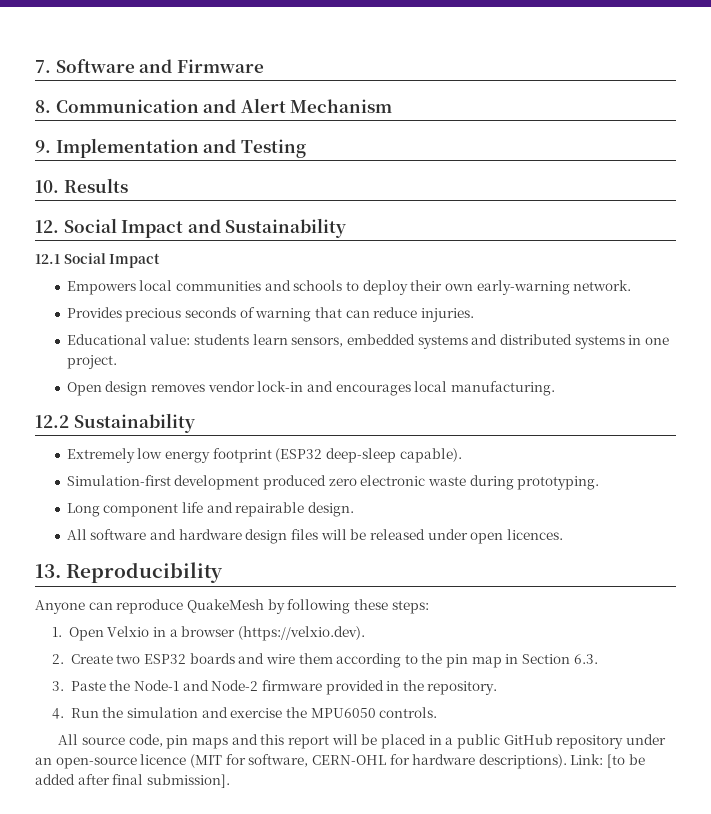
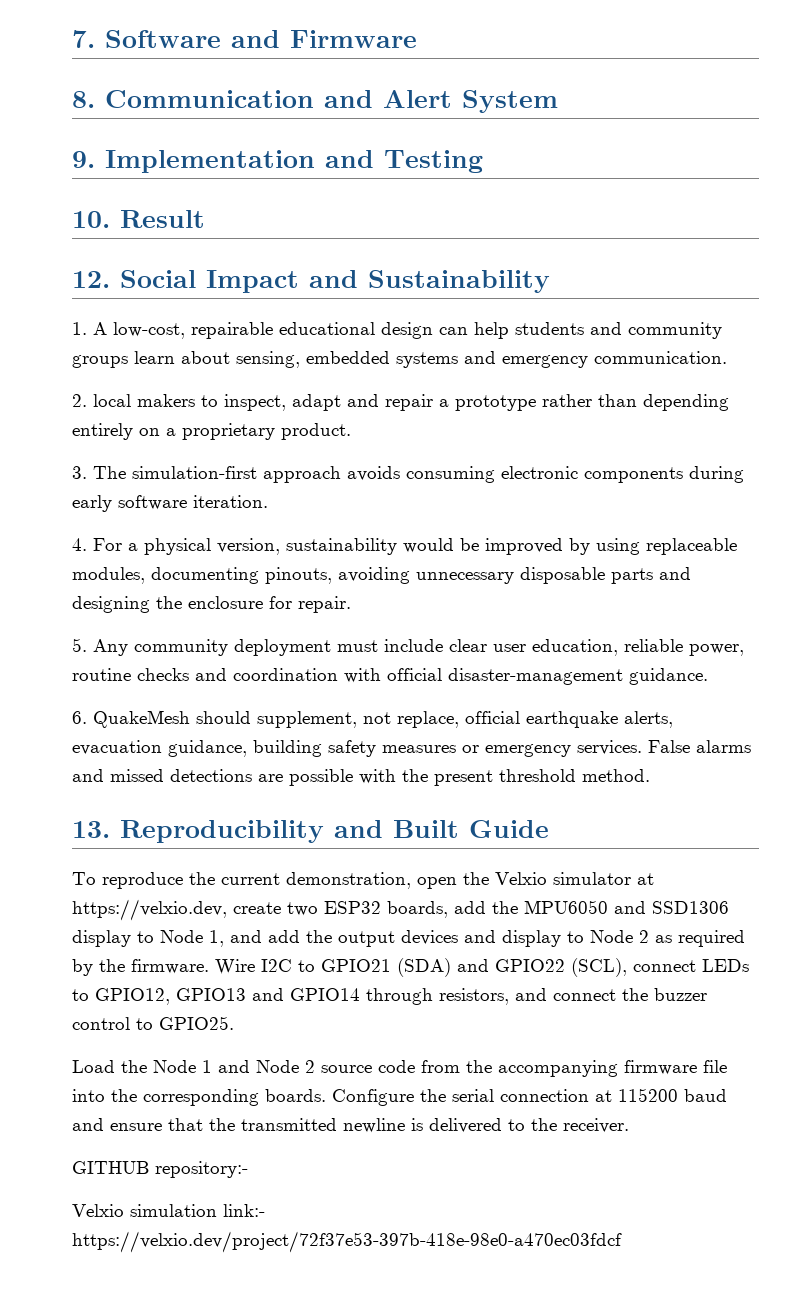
[290,99,393,113] Mechanism -> [462,90,558,113] System
[63,178,128,193] Results -> [120,210,205,228] Result
[35,253,161,268] [66,280,632,295] [66,307,474,322] [66,334,669,349] [66,355,117,369] [66,381,555,396] [35,413,195,433] [66,448,462,463] [66,475,600,490] [66,502,354,517] [66,529,563,544] [35,562,224,583] [35,599,429,614] [51,626,365,641] [51,653,598,668] [51,680,498,695] [51,707,438,719] [58,734,666,749] [35,754,645,769] [35,774,230,788] 12.1 Social Impact // Empowers local communities and schools to deploy their own early-warning network. // Provides precious seconds of warning that can reduce injuries. // Educational value: students learn sensors, embedded systems and distributed systems in one project. // Open design removes vendor lock-in and encourages local manufacturing. // 12.2 Sustainability // Extremely low energy footprint (ESP32 deep-sleep capable). // Simulation-first development produced zero electronic waste during prototyping. // Long component life and repairable design. // All software and hardware design files will be released under open licences. // 13. Reproducibility // Anyone can reproduce QuakeMesh by following these steps: // 1. Open Velxio in a browser (https://velxio.dev). // 2. Create two ESP32 boards and wire them according to the pin map in Section 6.3. // 3. Paste the Node-1 and Node-2 firmware provided in the repository. // 4. Run the simulation and exercise the MPU6050 controls. // All source code, pin maps and this report will be placed in a public GitHub repository under an open-source licence (MIT for software, CERN-OHL for hardware descriptions). Link: [to be added after final submission]. -> [72,322,722,339] [72,351,727,368] [72,394,729,411] [72,423,351,440] [72,466,744,483] [72,495,268,512] [72,538,737,555] [72,567,691,584] [72,596,351,613] [72,638,744,656] [72,668,708,685] [72,710,673,728] [72,740,751,757] [72,769,650,786] [72,820,549,843] [72,872,654,889] [72,899,729,921] [72,930,745,947] [72,958,749,977] [72,988,707,1005] [72,1016,234,1030] [72,1060,727,1077] [72,1088,727,1106] [72,1118,629,1133] [72,1161,248,1178] [72,1204,265,1217] [72,1231,622,1253] 1. A low-cost, repairable educational design can help students and community groups learn about sensing, embedded systems and emergency communication. // 2. local makers to inspect, adapt and repair a prototype rather than depending entirely on a proprietary product. // 3. The simulation-first approach avoids consuming electronic components during early software iteration. // 4. For a physical version, sustainability would be improved by using replaceable modules, documenting pinouts, avoiding unnecessary disposable parts and designing the enclosure for repair. // 5. Any community deployment must include clear user education, reliable power, routine checks and coordination with official disaster-management guidance. // 6. QuakeMesh should supplement, not replace, official earthquake alerts, evacuation guidance, building safety measures or emergency services. False alarms and missed detections are possible with the present threshold method. // 13. Reproducibility and Built Guide // To reproduce the current demonstration, open the Velxio simulator at https://velxio.dev, create two ESP32 boards, add the MPU6050 and SSD1306 display to Node 1, and add the output devices and display to Node 2 as required by the firmware. Wire I2C to GPIO21 (SDA) and GPIO22 (SCL), connect LEDs to GPIO12, GPIO13 and GPIO14 through resistors, and connect the buzzer control to GPIO25. // Load the Node 1 and Node 2 source code from the accompanying firmware file into the corresponding boards. Configure the serial connection at 115200 baud and ensure that the transmitted newline is delivered to the receiver. // GITHUB repository:- // Velxio simulation link:- https://velxio.dev/project/72f37e53-397b-418e-98e0-a470ec03fdcf

